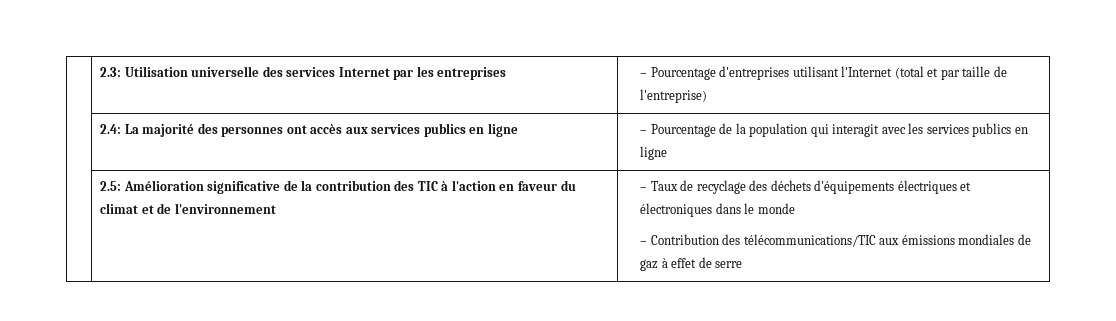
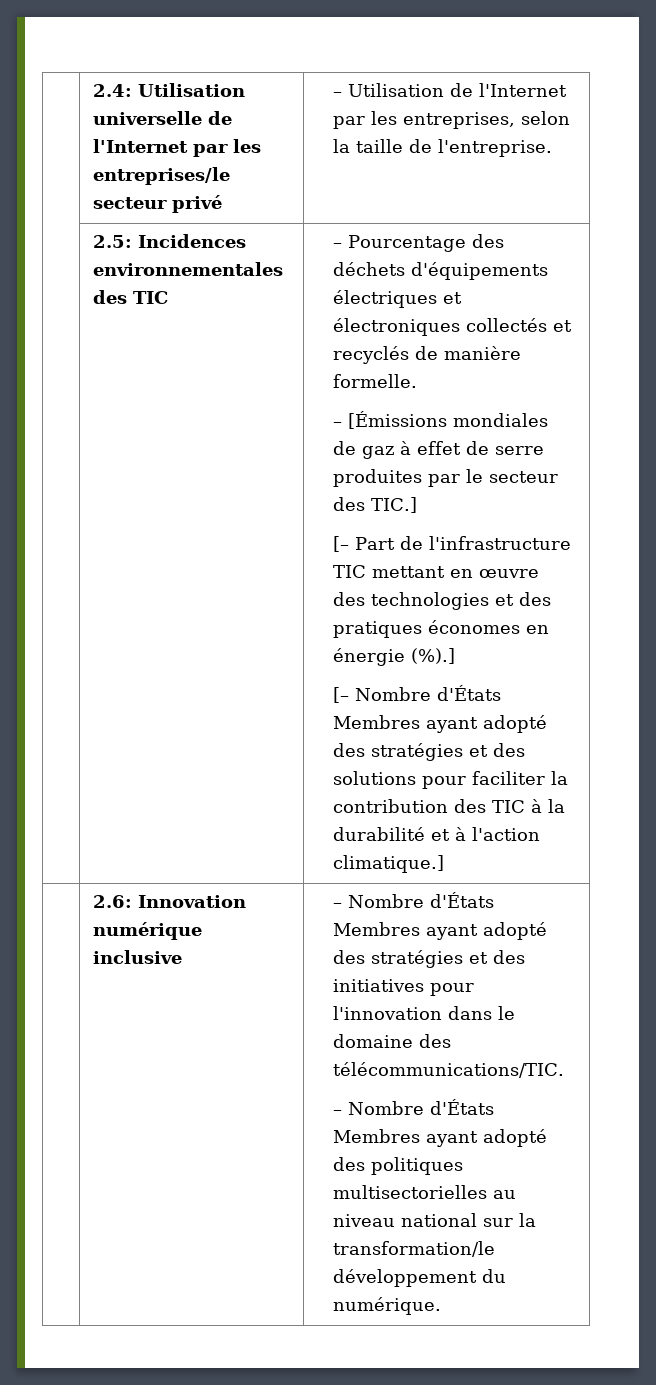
[100,67,122,77] | 2.3: -> [93,84,133,97] | 2.4:
[262,66,507,80] [640,66,1007,80] [640,89,708,103] [100,123,518,137] [640,123,1028,137] [640,146,668,160] [100,180,576,194] [100,203,276,214] [640,180,746,194] des services Internet par les entreprises | – Pourcentage d'entreprises utilisant l'Internet (total et par taille de l'entreprise) // | 2.4: La majorité des personnes ont accès aux services publics en ligne | – Pourcentage de la population qui interagit avec les services publics en ligne // | 2.5: Amélioration significative de la contribution des TIC à l'action en faveur du climat et de l'environnement | – Taux de recyclage -> [208,111,233,125] [93,139,262,157] [93,167,231,185] [93,195,223,213] [332,83,567,97] [332,111,570,129] [332,139,552,157] [93,234,247,248] [93,262,284,276] [93,290,169,304] [332,235,466,252] de l'Internet par les entreprises/le secteur privé | – Utilisation de l'Internet par les entreprises, selon la taille de l'entreprise. // | 2.5: Incidences environnementales des TIC | – Pourcentage
[715,203,795,214] [640,234,955,247] dans le monde // – Contribution des télécommunications/TIC aux émissions -> [465,318,572,332] [332,346,521,364] [332,374,417,388] [332,411,447,429] collectés et recyclés de manière formelle. // – [Émissions
(743, 264) none -> [332,469,558,487] [332,497,417,513] [332,536,571,552] [332,565,539,578] [332,592,551,610] [332,620,549,638] [332,648,455,666] [332,685,501,703] [332,715,547,733] [332,743,525,761] [332,771,568,789] [332,799,565,813] [332,827,540,841] [332,855,444,873] [93,895,247,908] [93,922,203,940] [93,950,183,964] [332,892,494,908] [332,922,547,940] [332,950,525,968] [332,979,474,996] [332,1006,515,1020] [332,1034,451,1048] [332,1062,564,1078] [332,1099,494,1115] [332,1129,547,1147] [332,1157,463,1175] [332,1185,516,1199] [332,1213,536,1227] [332,1241,495,1257] [332,1269,506,1287] [332,1297,441,1315] produites par le secteur des TIC.] // [– Part de l'infrastructure TIC mettant en œuvre des technologies et des pratiques économes en énergie (%).] // [– Nombre d'États Membres ayant adopté des stratégies et des solutions pour faciliter la contribution des TIC à la durabilité et à l'action climatique.] // | 2.6: Innovation numérique inclusive | – Nombre d'États Membres ayant adopté des stratégies et des initiatives pour l'innovation dans le domaine des télécommunications/TIC. // – Nombre d'États Membres ayant adopté des politiques multisectorielles au niveau national sur la transformation/le développement du numérique.

